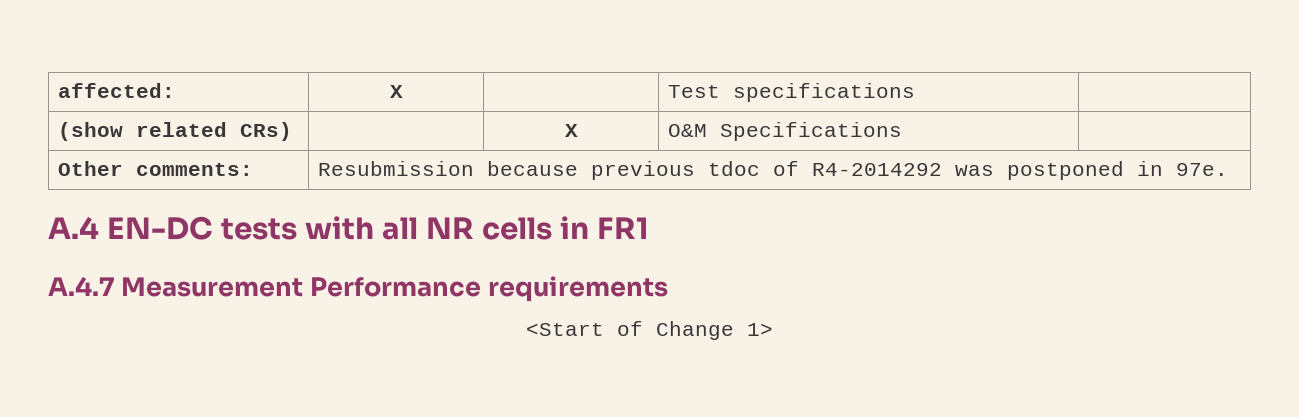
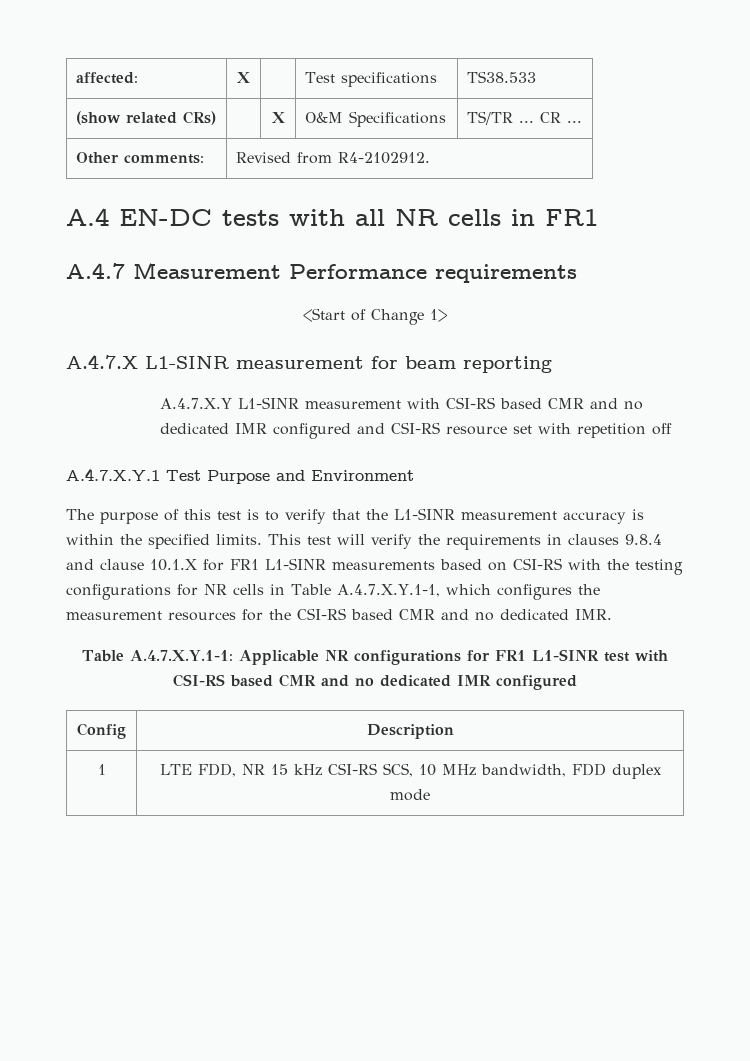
(915, 92) none -> [467,71,537,83] TS38.533
[57,161,253,176] [317,161,1228,180] // Other comments: | Resubmission because previous tdoc of R4-2014292 was postponed in 97e. -> [467,111,583,125] [76,152,205,164] [236,152,431,164] TS/TR ... CR ... // Other comments: | Revised from R4-2102912.
(773, 329) none -> [66,354,552,373] [159,397,643,410] [159,422,672,439] [66,468,414,484] [66,508,644,524] [66,534,662,550] [66,558,683,575] [66,584,600,600] [66,608,612,621] [82,649,668,665] [173,674,577,690] [77,723,126,739] [366,724,454,739] [97,764,106,775] [159,763,662,779] [390,789,430,801] // A.4.7.X L1-SINR measurement for beam reporting // A.4.7.X.Y L1-SINR measurement with CSI-RS based CMR and no dedicated IMR configured and CSI-RS resource set with repetition off // A.4.7.X.Y.1 Test Purpose and Environment // The purpose of this test is to verify that the L1-SINR measurement accuracy is within the specified limits. This test will verify the requirements in clauses 9.8.4 and clause 10.1.X for FR1 L1-SINR measurements based on CSI-RS with the testing configurations for NR cells in Table A.4.7.X.Y.1-1, which configures the measurement resources for the CSI-RS based CMR and no dedicated IMR. // Table A.4.7.X.Y.1-1: Applicable NR configurations for FR1 L1-SINR test with CSI-RS based CMR and no dedicated IMR configured // Config | Description // 1 | LTE FDD, NR 15 kHz CSI-RS SCS, 10 MHz bandwidth, FDD duplex mode

